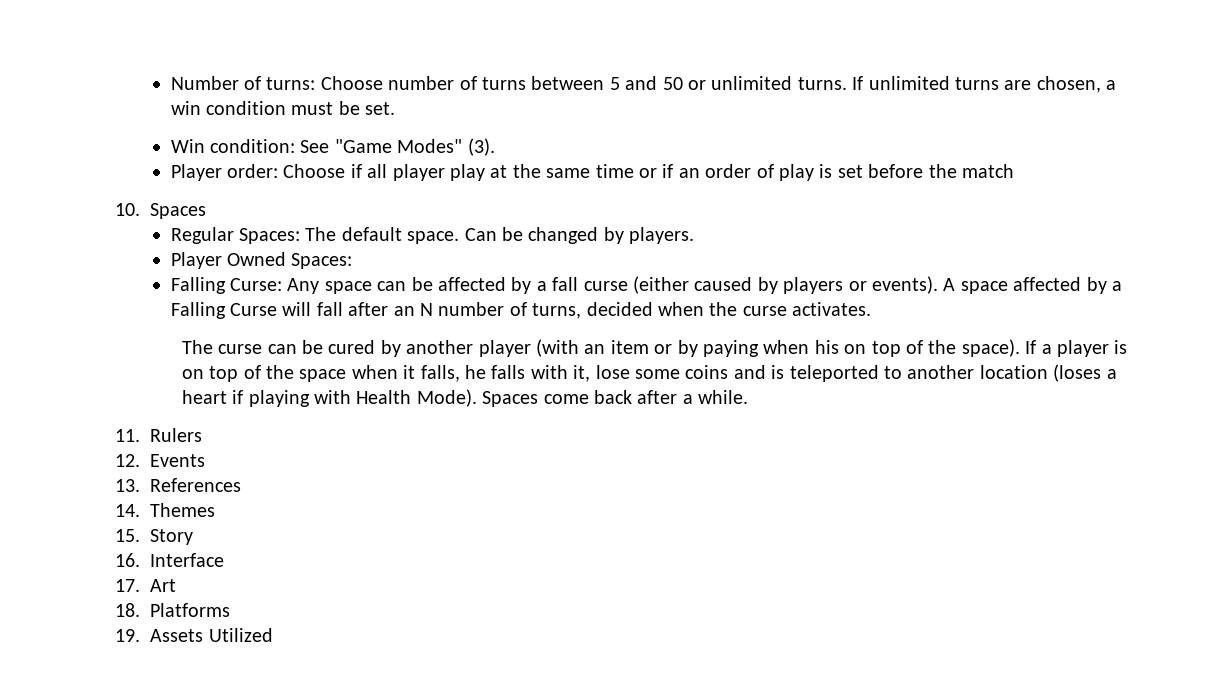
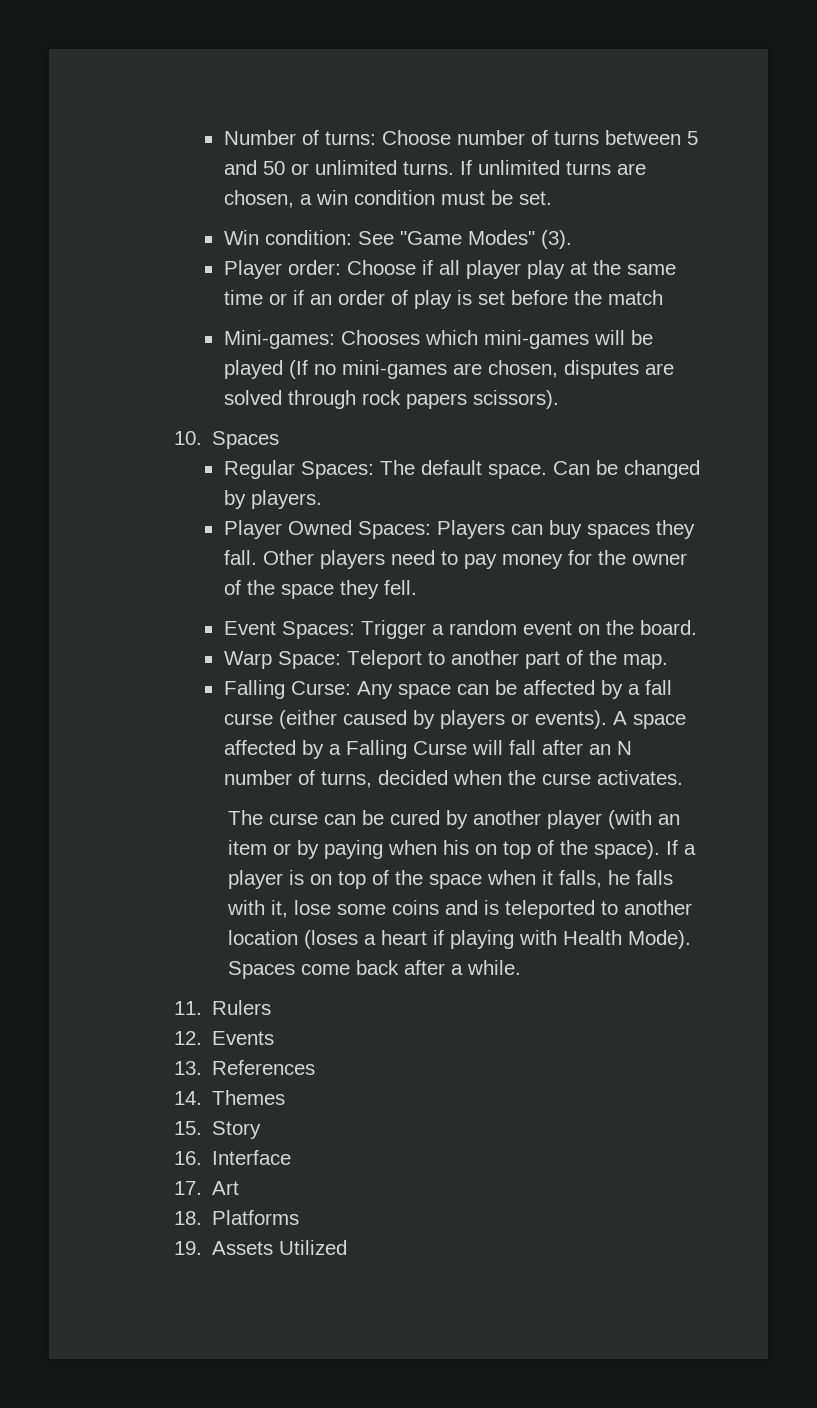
(1014, 171) none -> [223,330,653,349] [223,360,674,379] [223,390,559,409] // Mini-games: Chooses which mini-games will be played (If no mini-games are chosen, disputes are solved through rock papers scissors).
(353, 261) none -> [436,520,695,539] [223,550,687,569] [223,580,417,599] [223,620,697,639] [223,650,668,669] Players can buy spaces they fall. Other players need to pay money for the owner of the space they fell. // Event Spaces: Trigger a random event on the board. // Warp Space: Teleport to another part of the map.

